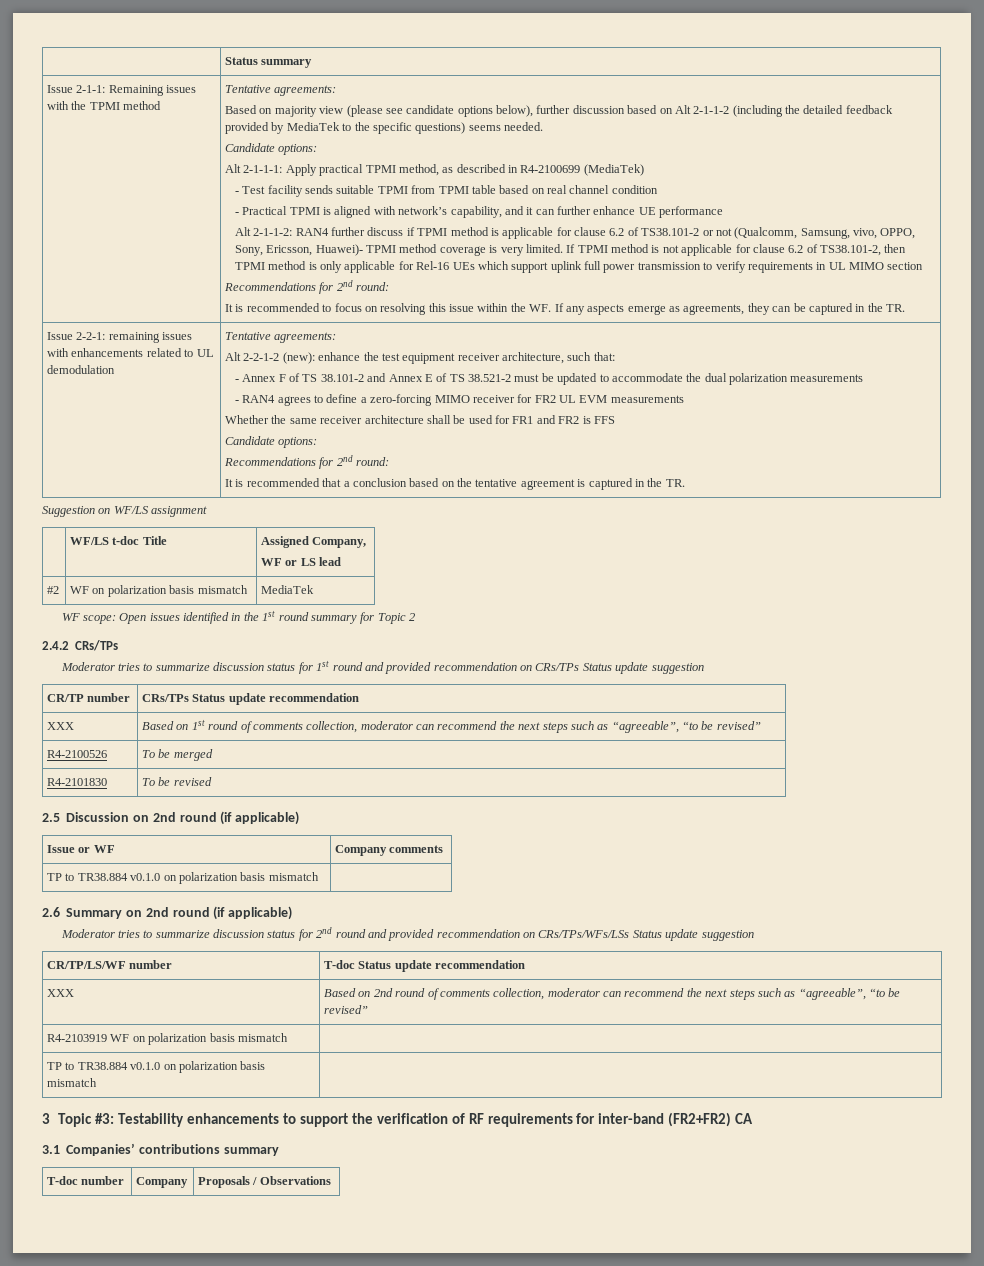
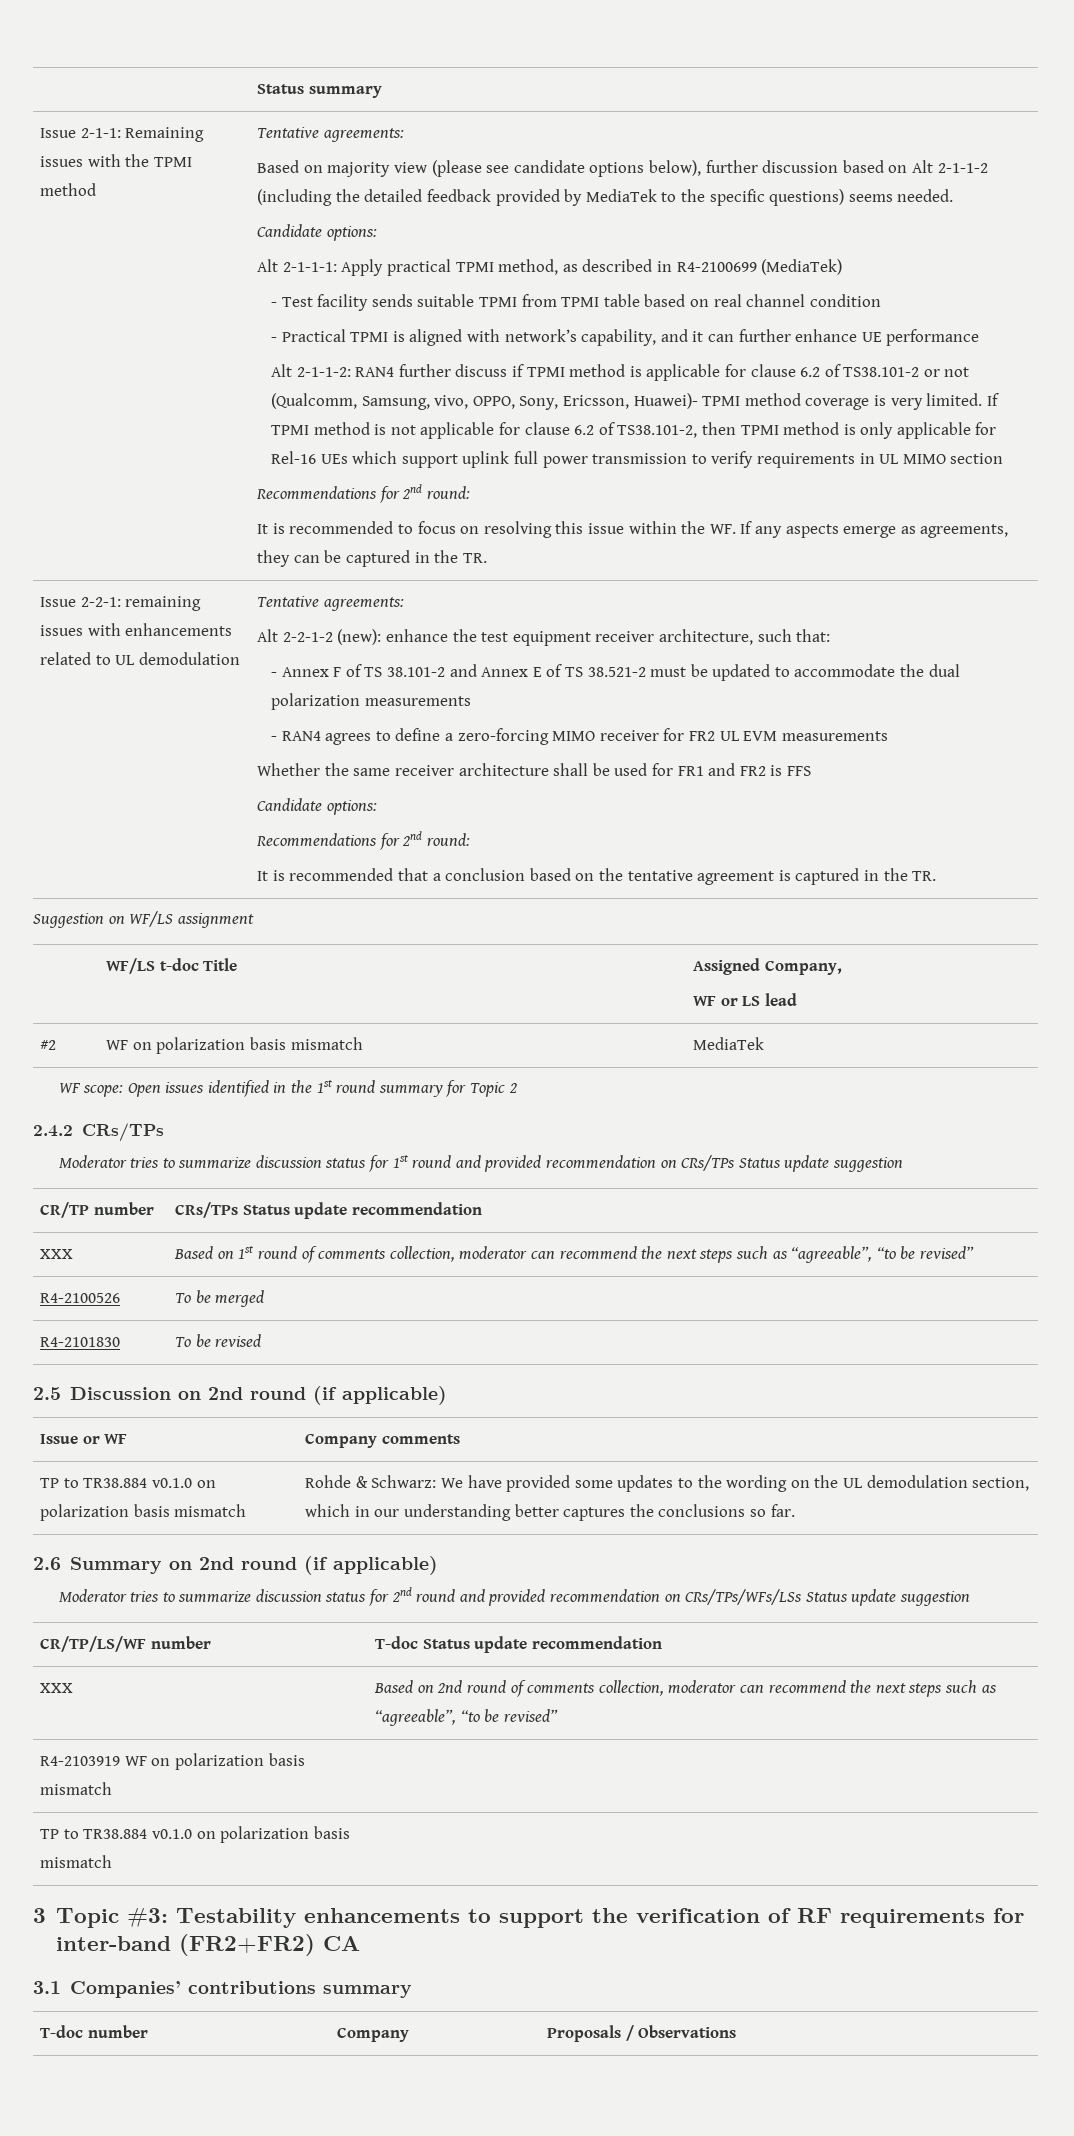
(319, 876) none -> [305,1475,1030,1492] [305,1504,795,1521] Rohde & Schwarz: We have provided some updates to the wording on the UL demodulation section, which in our understanding better captures the conclusions so far.

